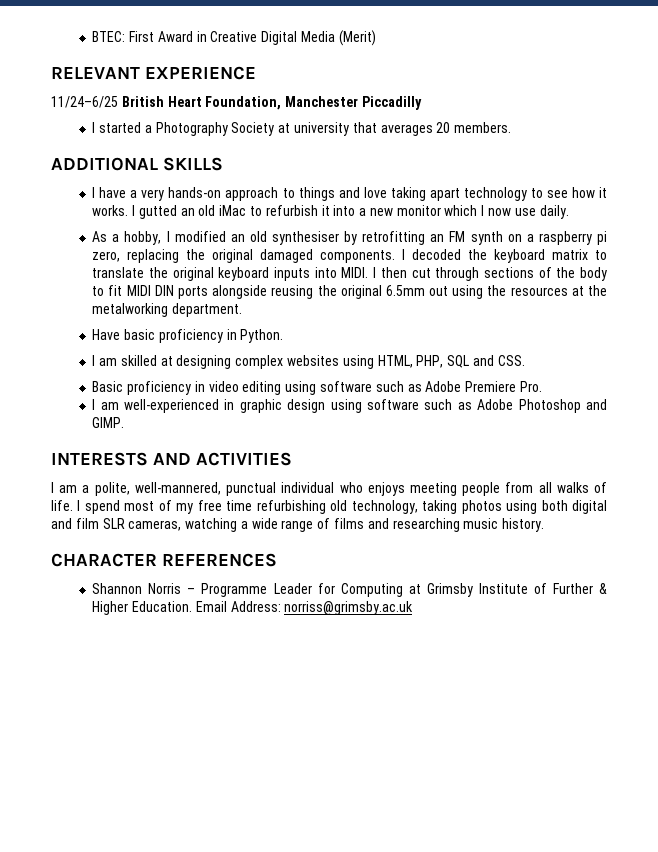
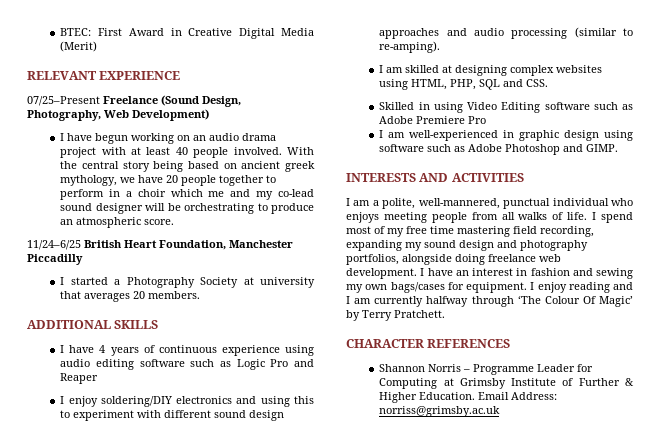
(256, 73) none -> [27,95,241,107] [27,109,209,121] [60,133,277,144] [60,147,314,158] [60,161,315,172] [60,175,277,186] [60,189,314,200] [60,203,314,214] [60,217,175,228] // 07/25–Present Freelance (Sound Design, Photography, Web Development) // I have begun working on an audio drama project with at least 40 people involved. With the central story being based on ancient greek mythology, we have 20 people together to perform in a choir which me and my co-lead sound designer will be orchestrating to produce an atmospheric score.
[130,187,607,201] [92,205,569,219] [92,231,608,245] [92,249,607,263] [92,267,607,281] [92,285,607,299] [92,303,243,317] [92,329,284,343] a very hands-on approach to things and love taking apart technology to see how it works. I gutted an old iMac to refurbish it into a new monitor which I now use daily. // As a hobby, I modified an old synthesiser by retrofitting an FM synth on a raspberry pi zero, replacing the original damaged components. I decoded the keyboard matrix to translate the original keyboard inputs into MIDI. I then cut through sections of the body to fit MIDI DIN ports alongside reusing the original 6.5mm out using the resources at the metalworking department. // Have basic proficiency in Python. -> [99,345,314,356] [60,359,314,370] [60,373,99,384] [60,396,314,407] [60,410,285,421] [379,27,633,39] [379,41,441,53] 4 years of continuous experience using audio editing software such as Logic Pro and Reaper // I enjoy soldering/DIY electronics and using this to experiment with different sound design approaches and audio processing (similar to re-amping).
[92,381,317,395] Basic proficiency in video editing using -> [379,102,541,113] Skilled in using Video Editing
[519,381,542,392] Pro. -> [468,116,487,124] Pro
[256,500,607,514] [51,518,545,532] refurbishing old technology, taking photos using both digital and film SLR cameras, watching a wide range of films and researching music history. -> [457,226,594,237] [346,240,588,251] [346,254,561,265] [346,268,633,279] [346,282,633,293] [346,295,633,307] [346,310,445,321] mastering field recording, expanding my sound design and photography portfolios, alongside doing freelance web development. I have an interest in fashion and sewing my own bags/cases for equipment. I enjoy reading and I am currently halfway through ‘The Colour Of Magic’ by Terry Pratchett.

